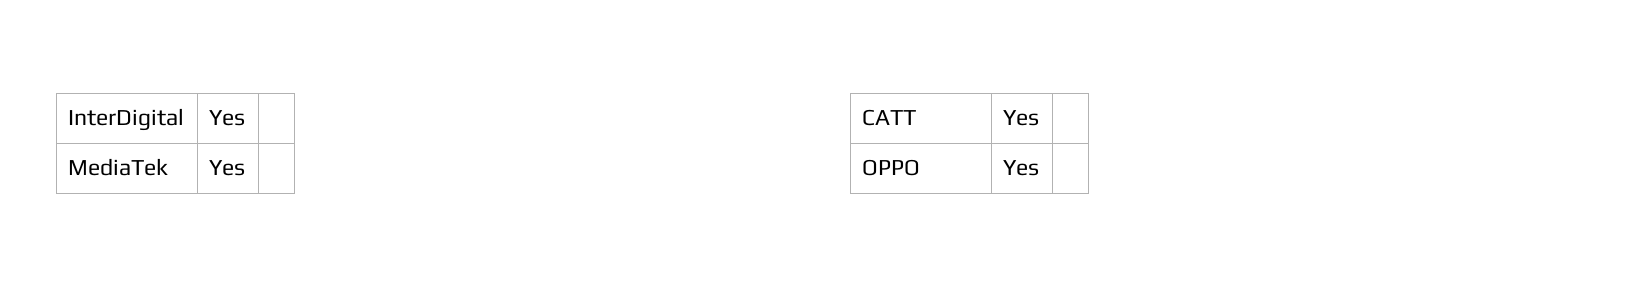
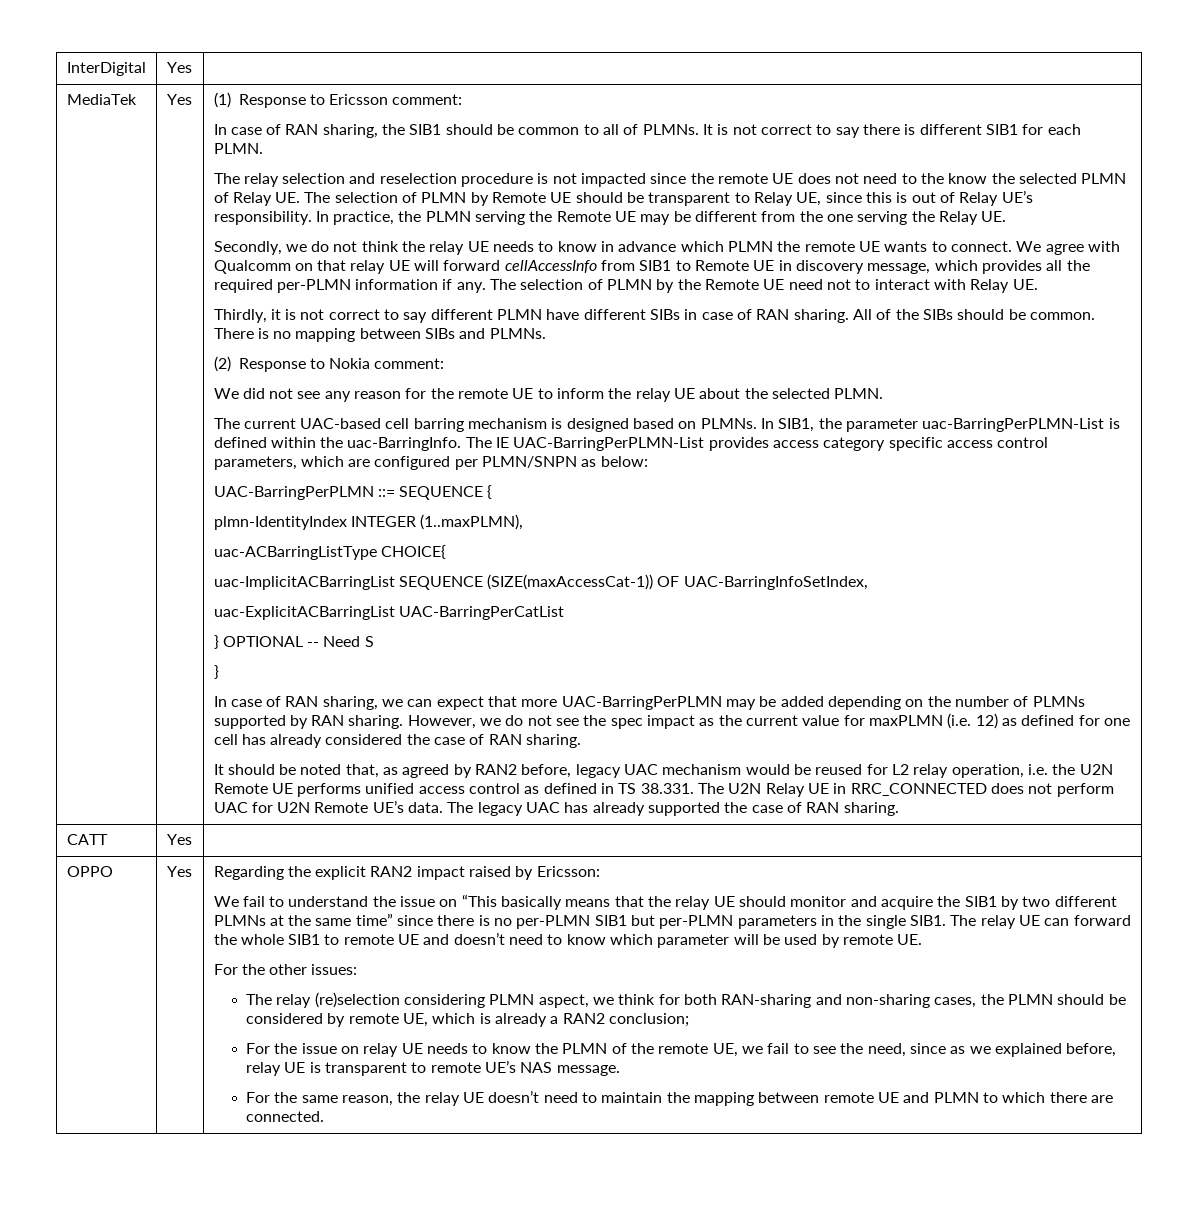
[862,109,917,126] [1003,110,1040,126] [862,159,921,176] [1003,160,1040,176] // CATT | Yes | // OPPO | Yes | -> [213,92,463,108] [213,124,1081,138] [213,143,263,154] [213,173,1127,187] [213,190,1033,206] [213,211,1007,225] [213,241,1120,255] [213,260,1090,274] [213,279,1038,293] [213,309,1095,323] [213,328,546,342] [213,356,445,372] [213,388,884,402] [213,418,1120,432] [213,437,1049,451] [213,456,648,470] [213,485,493,500] [213,514,524,530] [213,545,446,560] [213,574,868,590] [213,606,564,620] [213,635,374,649] [213,665,219,679] [213,696,1085,710] [213,713,1130,729] [213,734,582,748] [213,764,1113,778] [213,783,1114,797] [213,800,899,816] [66,834,108,845] [166,834,192,845] [66,866,113,877] [166,866,192,877] [213,866,600,880] [213,894,1117,910] [213,913,1131,929] [213,932,923,948] [213,964,358,975] [246,992,1126,1008] [246,1013,690,1027] [246,1043,1117,1057] [246,1060,620,1076] [246,1090,1113,1106] [246,1111,325,1122] (1) Response to Ericsson comment: // In case of RAN sharing, the SIB1 should be common to all of PLMNs. It is not correct to say there is different SIB1 for each PLMN. // The relay selection and reselection procedure is not impacted since the remote UE does not need to the know the selected PLMN of Relay UE. The selection of PLMN by Remote UE should be transparent to Relay UE, since this is out of Relay UE’s responsibility. In practice, the PLMN serving the Remote UE may be different from the one serving the Relay UE. // Secondly, we do not think the relay UE needs to know in advance which PLMN the remote UE wants to connect. We agree with Qualcomm on that relay UE will forward cellAccessInfo from SIB1 to Remote UE in discovery message, which provides all the required per-PLMN information if any. The selection of PLMN by the Remote UE need not to interact with Relay UE. // Thirdly, it is not correct to say different PLMN have different SIBs in case of RAN sharing. All of the SIBs should be common. There is no mapping between SIBs and PLMNs. // (2) Response to Nokia comment: // We did not see any reason for the remote UE to inform the relay UE about the selected PLMN. // The current UAC-based cell barring mechanism is designed based on PLMNs. In SIB1, the parameter uac-BarringPerPLMN-List is defined within the uac-BarringInfo. The IE UAC-BarringPerPLMN-List provides access category specific access control parameters, which are configured per PLMN/SNPN as below: // UAC-BarringPerPLMN ::= SEQUENCE { // plmn-IdentityIndex INTEGER (1..maxPLMN), // uac-ACBarringListType CHOICE{ // uac-ImplicitACBarringList SEQUENCE (SIZE(maxAccessCat-1)) OF UAC-BarringInfoSetIndex, // uac-ExplicitACBarringList UAC-BarringPerCatList // } OPTIONAL -- Need S // } // In case of RAN sharing, we can expect that more UAC-BarringPerPLMN may be added depending on the number of PLMNs supported by RAN sharing. However, we do not see the spec impact as the current value for maxPLMN (i.e. 12) as defined for one cell has already considered the case of RAN sharing. // It should be noted that, as agreed by RAN2 before, legacy UAC mechanism would be reused for L2 relay operation, i.e. the U2N Remote UE performs unified access control as defined in TS 38.331. The U2N Relay UE in RRC_CONNECTED does not perform UAC for U2N Remote UE’s data. The legacy UAC has already supported the case of RAN sharing. // CATT | Yes | // OPPO | Yes | Regarding the explicit RAN2 impact raised by Ericsson: // We fail to understand the issue on “This basically means that the relay UE should monitor and acquire the SIB1 by two different PLMNs at the same time” since there is no per-PLMN SIB1 but per-PLMN parameters in the single SIB1. The relay UE can forward the whole SIB1 to remote UE and doesn’t need to know which parameter will be used by remote UE. // For the other issues: // The relay (re)selection considering PLMN aspect, we think for both RAN-sharing and non-sharing cases, the PLMN should be considered by remote UE, which is already a RAN2 conclusion; // For the issue on relay UE needs to know the PLMN of the remote UE, we fail to see the need, since as we explained before, relay UE is transparent to remote UE’s NAS message. // For the same reason, the relay UE doesn’t need to maintain the mapping between remote UE and PLMN to which there are connected.

